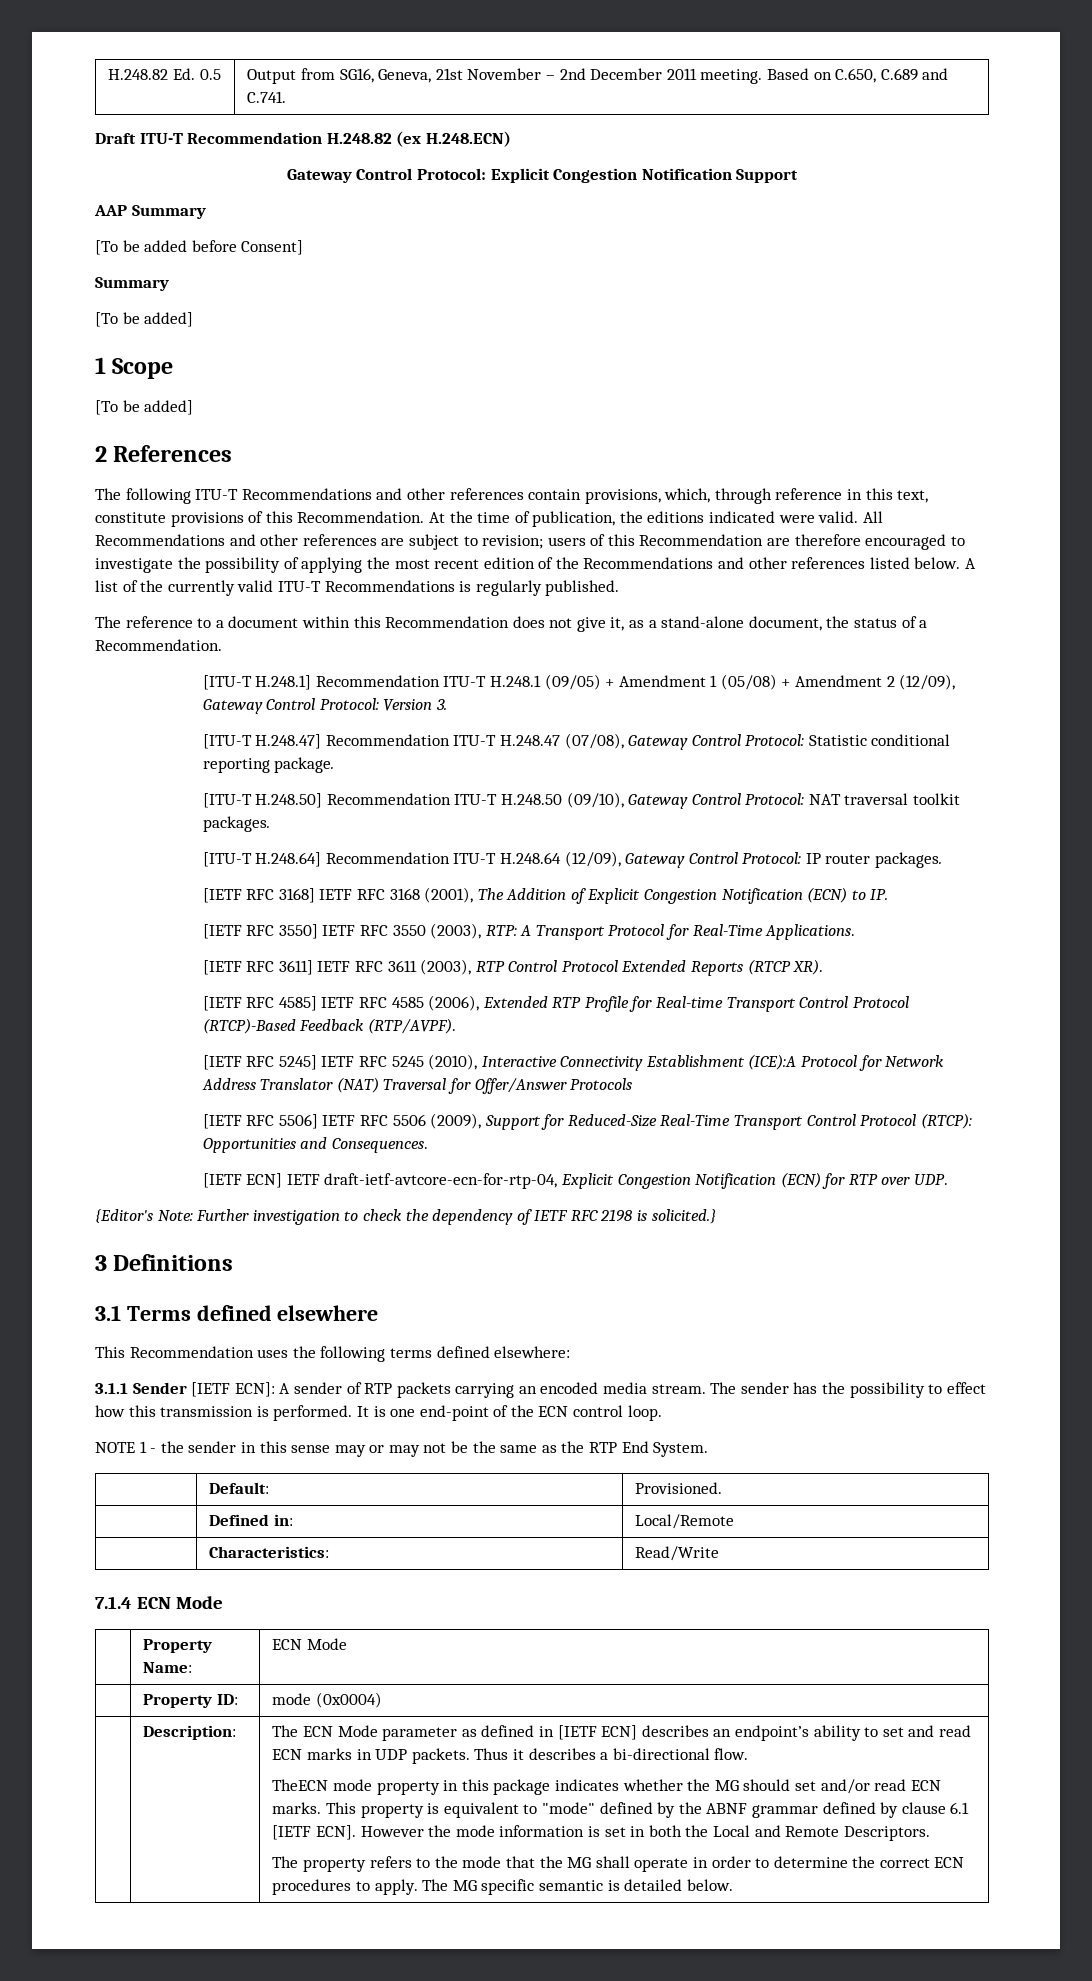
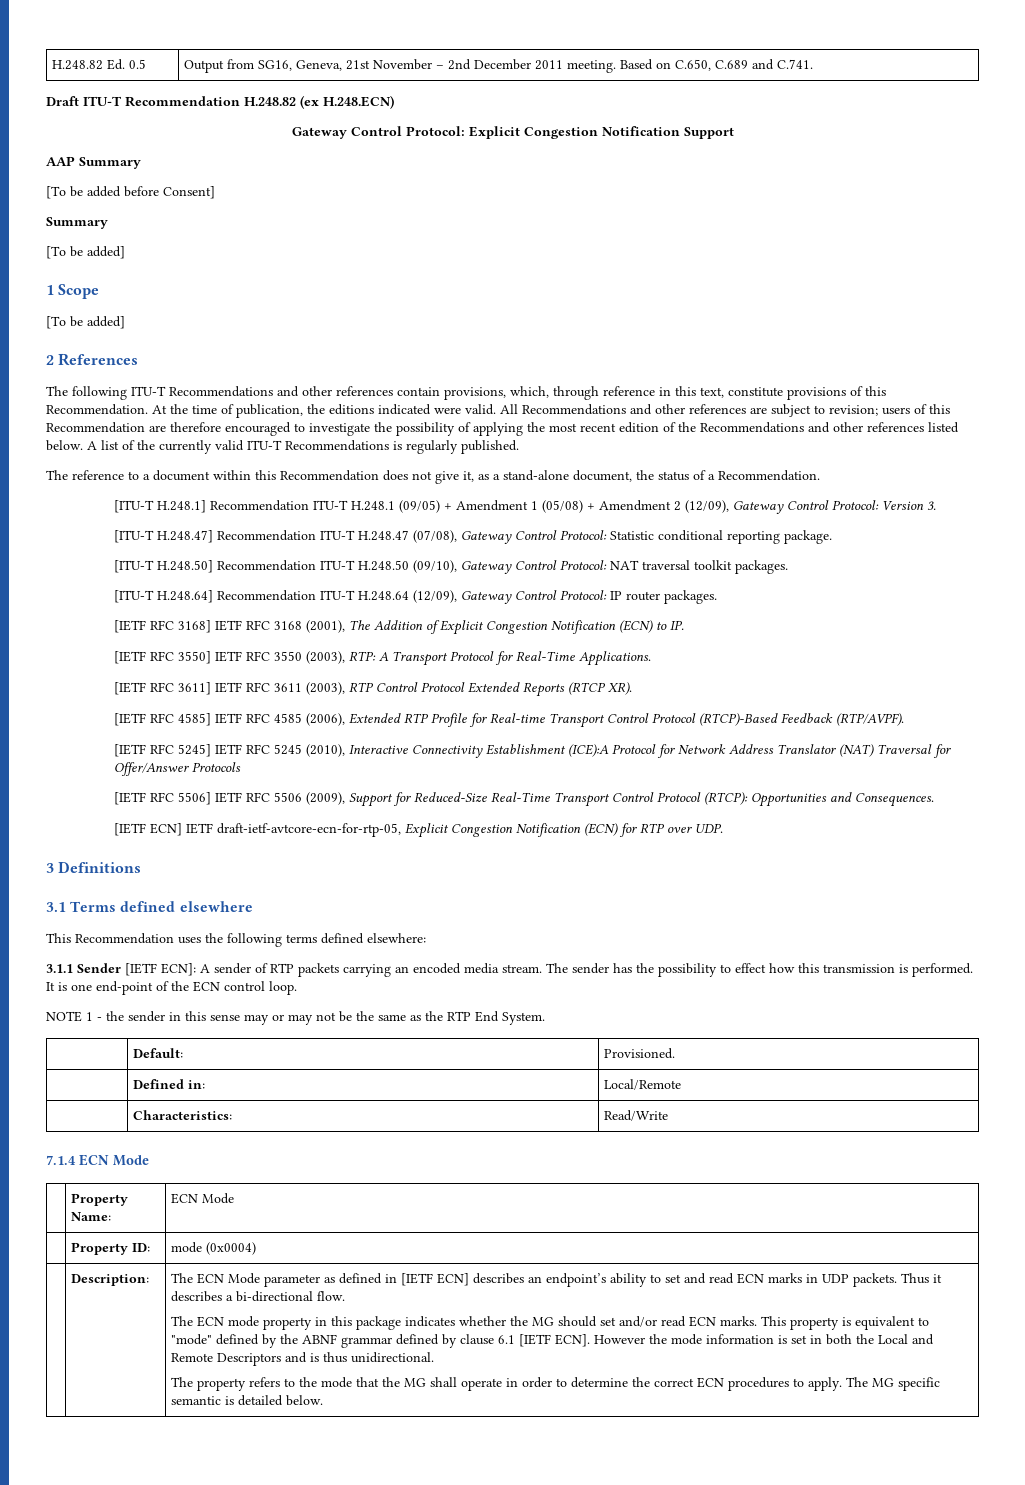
[324,1173,558,1189] draft-ietf-avtcore-ecn-for-rtp-04, -> [216,823,401,837] draft-ietf-avtcore-ecn-for-rtp-05,
[95,1209,716,1225] // {Editor's Note: Further investigation to check the dependency of IETF RFC 2198 is solicited.} -> (723, 828) none
[272,1779,329,1791] TheECN -> [171,1316,225,1327] The ECN
[843,1826,930,1841] Descriptors. -> [217,1352,435,1366] Descriptors and is thus unidirectional.

